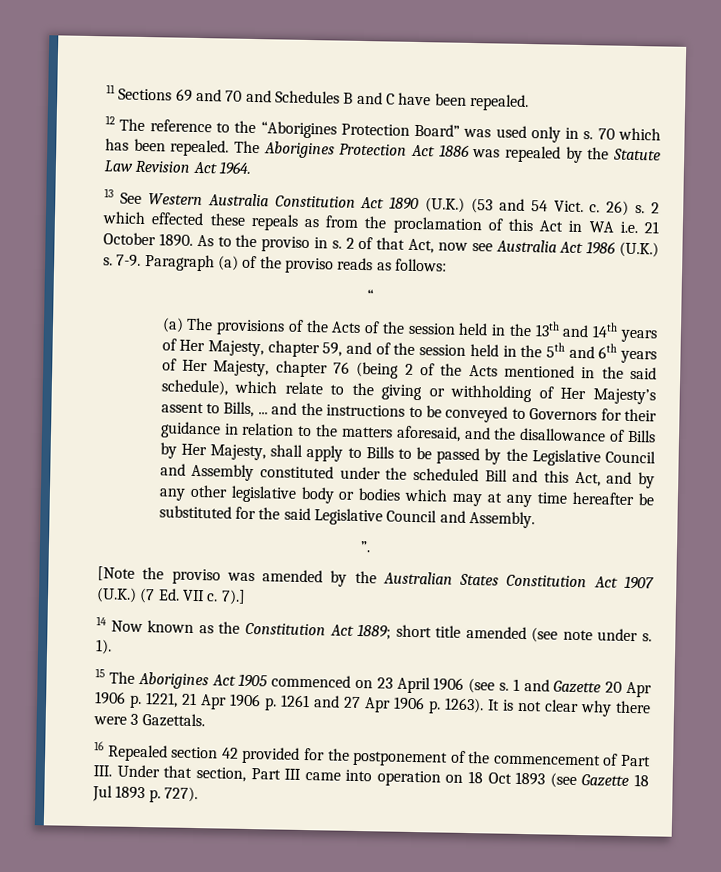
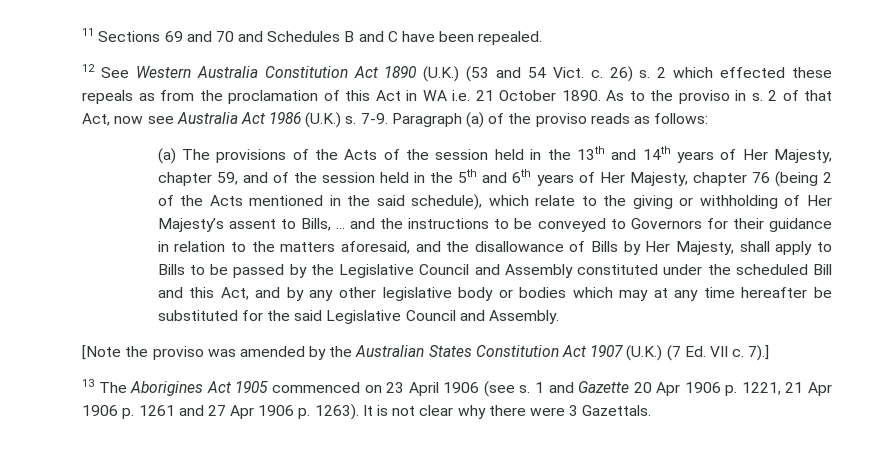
[119,118,662,143] [105,138,661,164] [104,160,253,175] [104,188,115,198] The reference to the “Aborigines Protection Board” was used only in s. 70 which has been repealed. The Aborigines Protection Act 1886 was repealed by the Statute Law Revision Act 1964. // 13 -> (96, 68) none
[366,289,374,302] // “ -> (709, 118) none
[360,541,371,553] // ”. -> (559, 317) none
[96,616,652,643] [95,639,113,655] [95,668,106,678] 14 Now known as the Constitution Act 1889; short title amended (see note under s. 1). // 15 -> [82,379,95,387] 13
[94,741,651,767] [93,764,649,789] [92,785,199,803] // 16 Repealed section 42 provided for the postponement of the commencement of Part III. Under that section, Part III came into operation on 18 Oct 1893 (see Gazette 18 Jul 1893 p. 727). -> (652, 410) none

